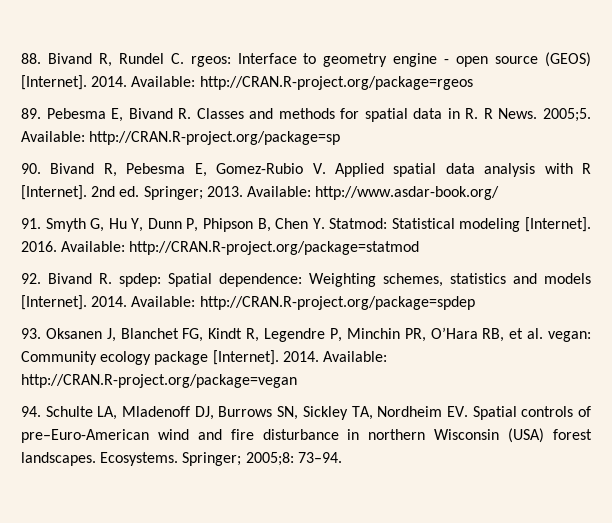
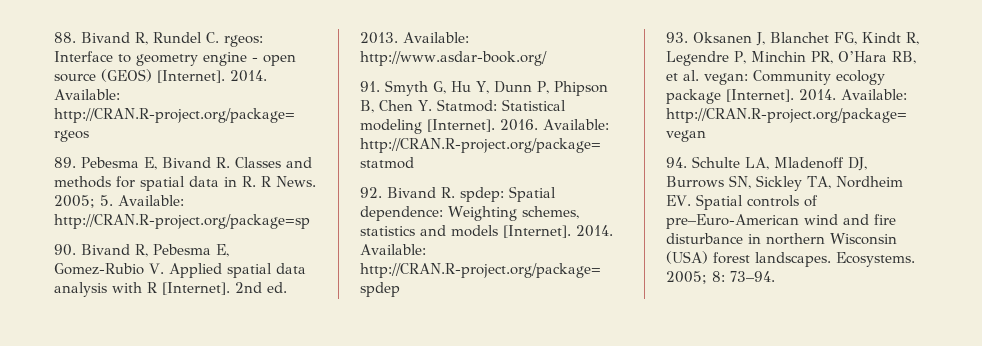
[543,108,592,122] 2005;5. -> [54,195,113,208] 2005; 5.
[143,186,203,200] Springer; -> (287, 287) none
[182,452,294,466] Springer; 2005;8: -> [666,271,725,284] 2005; 8:

